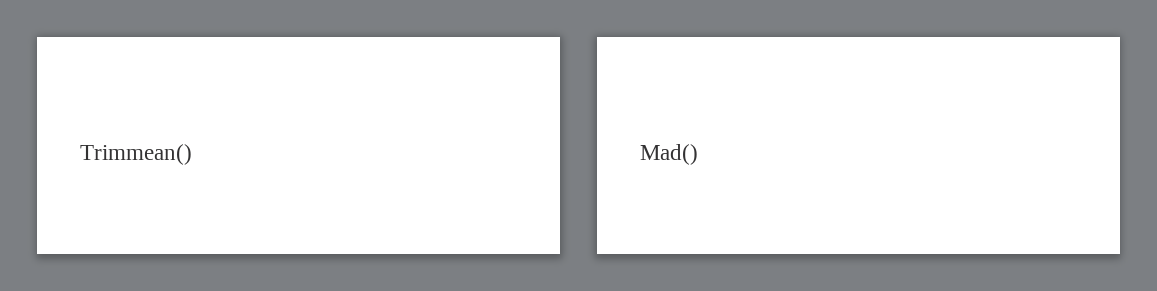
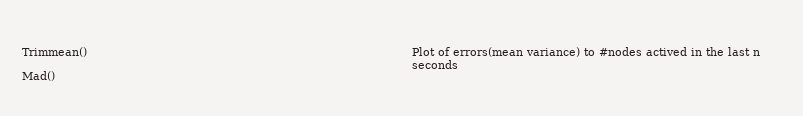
(698, 154) none -> [412,47,760,57] [412,60,458,69] // Plot of errors(mean variance) to #nodes actived in the last n seconds

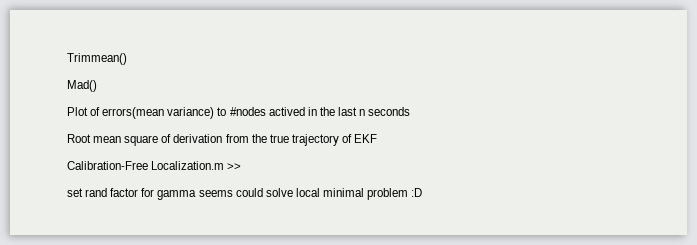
(458, 64) none -> [67,134,378,146] [67,161,242,170] [67,188,423,200] // Root mean square of derivation from the true trajectory of EKF // Calibration-Free Localization.m >> // set rand factor for gamma seems could solve local minimal problem :D

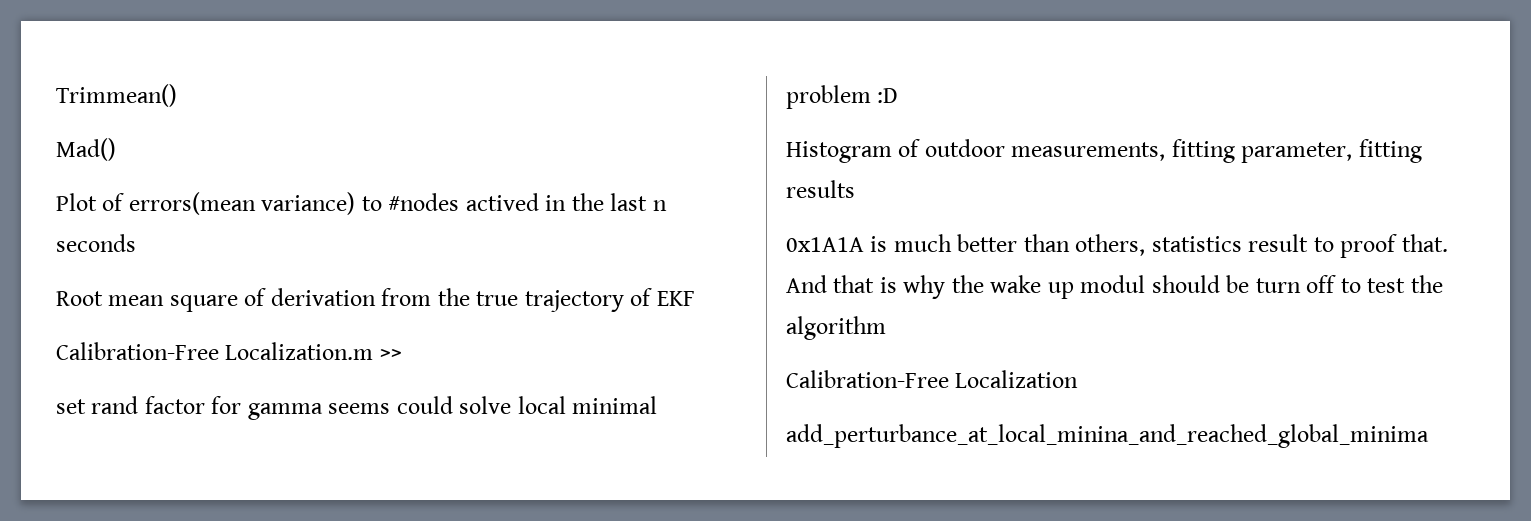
(423, 192) none -> [786,139,1422,163] [786,180,855,198] [786,234,1448,258] [786,275,1443,299] [786,316,886,340] [786,370,1079,388] [786,424,1429,448] // Histogram of outdoor measurements, fitting parameter, fitting results // 0x1A1A is much better than others, statistics result to proof that. And that is why the wake up modul should be turn off to test the algorithm // Calibration-Free Localization // add_perturbance_at_local_minina_and_reached_global_minima

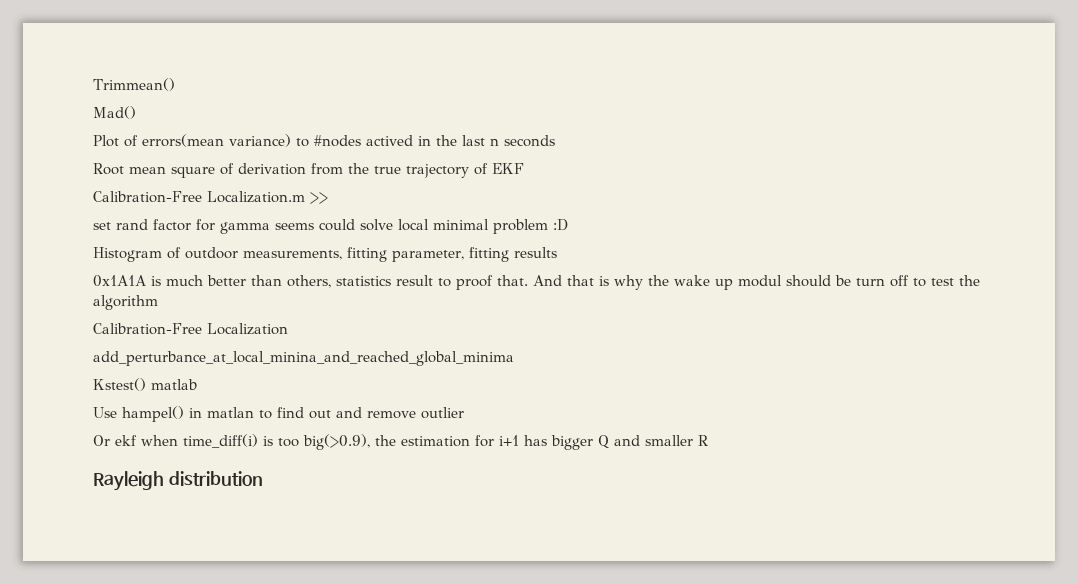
(1429, 436) none -> [93,378,197,391] [93,406,464,422] [93,434,708,450] [93,471,263,491] // Kstest() matlab // Use hampel() in matlan to find out and remove outlier // Or ekf when time_diff(i) is too big(>0.9), the estimation for i+1 has bigger Q and smaller R // Rayleigh distribution

